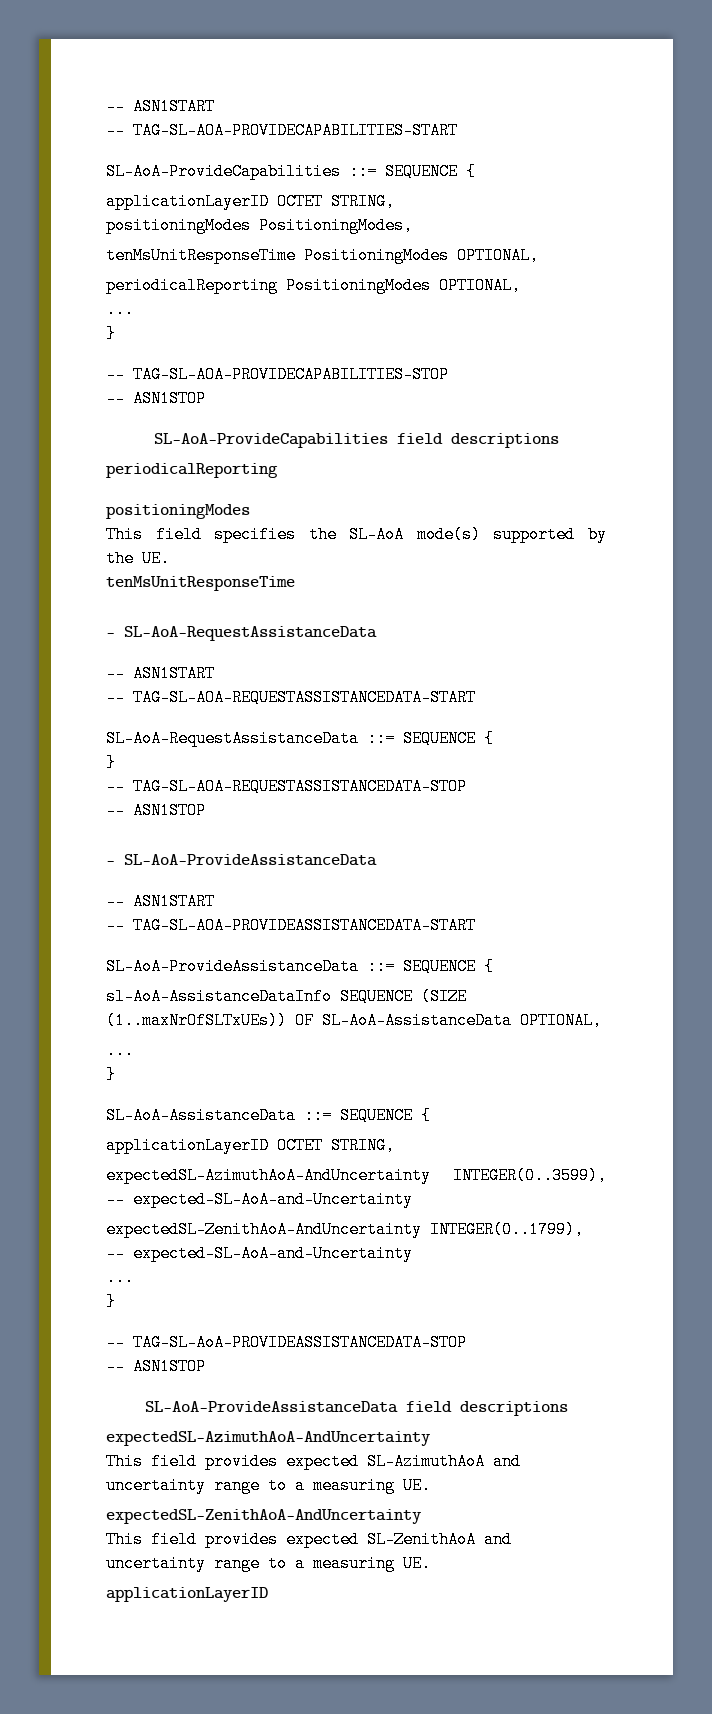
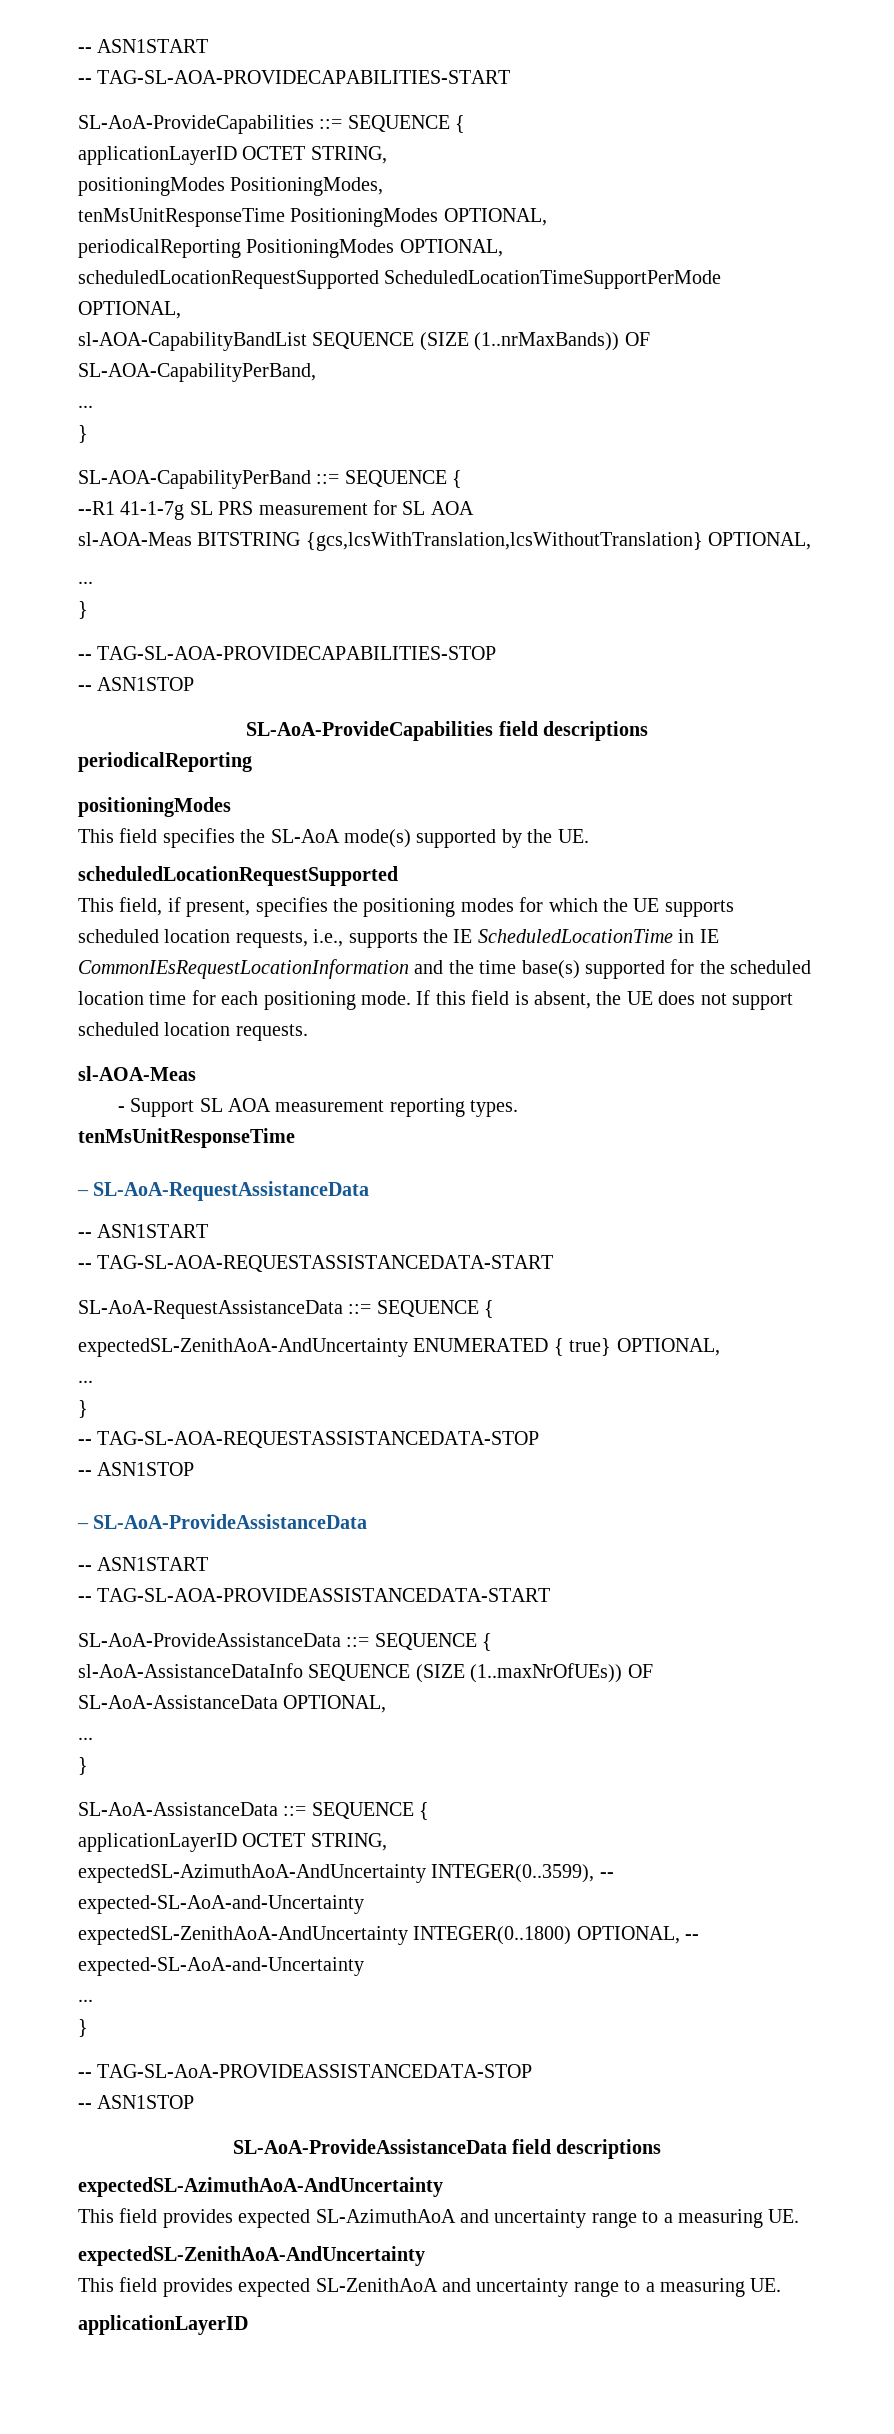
(521, 285) none -> [78,270,722,289] [78,301,181,319] [78,332,650,351] [78,363,316,382] [78,405,93,408] [78,425,88,443] [78,470,463,489] [78,500,474,520] [78,532,812,551] // scheduledLocationRequestSupported ScheduledLocationTimeSupportPerMode OPTIONAL, // sl-AOA-CapabilityBandList SEQUENCE (SIZE (1..nrMaxBands)) OF SL-AOA-CapabilityPerBand, // ... // } // SL-AOA-CapabilityPerBand ::= SEQUENCE { // --R1 41-1-7g SL PRS measurement for SL AOA // sl-AOA-Meas BITSTRING {gcs,lcsWithTranslation,lcsWithoutTranslation} OPTIONAL,
(170, 558) none -> [78,866,398,886] [78,897,734,917] [78,929,719,948] [78,959,812,979] [78,990,793,1010] [78,1022,308,1041] [78,1066,196,1081] [117,1098,519,1117] // scheduledLocationRequestSupported // This field, if present, specifies the positioning modes for which the UE supports scheduled location requests, i.e., supports the IE ScheduledLocationTime in IE CommonIEsRequestLocationInformation and the time base(s) supported for the scheduled location time for each positioning mode. If this field is absent, the UE does not support scheduled location requests. // sl-AOA-Meas // - Support SL AOA measurement reporting types.
(494, 738) none -> [78,1338,720,1357] [78,1380,93,1383] // expectedSL-ZenithAoA-AndUncertainty ENUMERATED { true} OPTIONAL, // ...
[106,1012,287,1029] (1..maxNrOfSLTxUEs)) -> [470,1663,623,1683] (1..maxNrOfUEs))
[430,1221,584,1238] INTEGER(0..1799), -> [413,1926,680,1945] INTEGER(0..1800) OPTIONAL,

